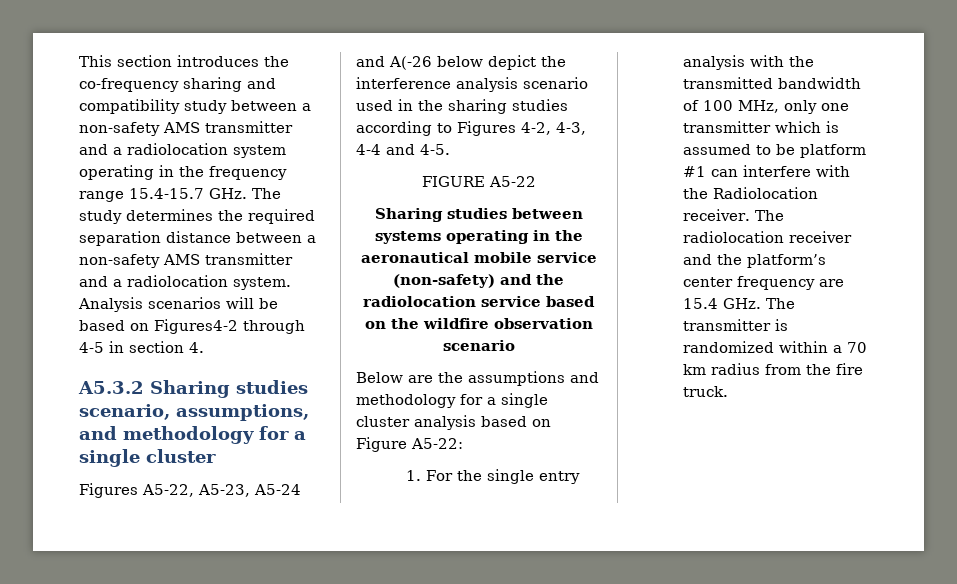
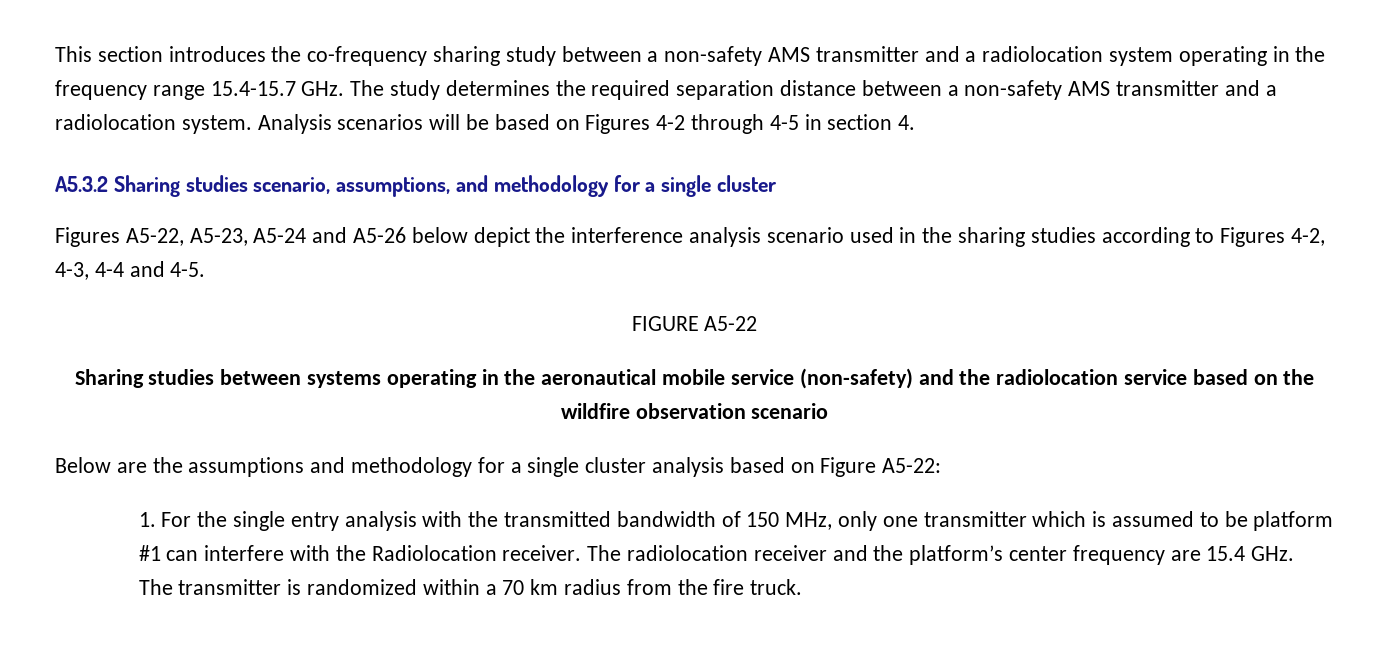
[247,78,276,89] [79,99,180,114] and compatibility -> (501, 56) none
[154,319,238,334] Figures4-2 -> [585,114,686,134] Figures 4-2
[389,56,432,70] A(-26 -> [353,227,407,243] A5-26
[702,100,733,111] 100 -> [746,512,780,527] 150

